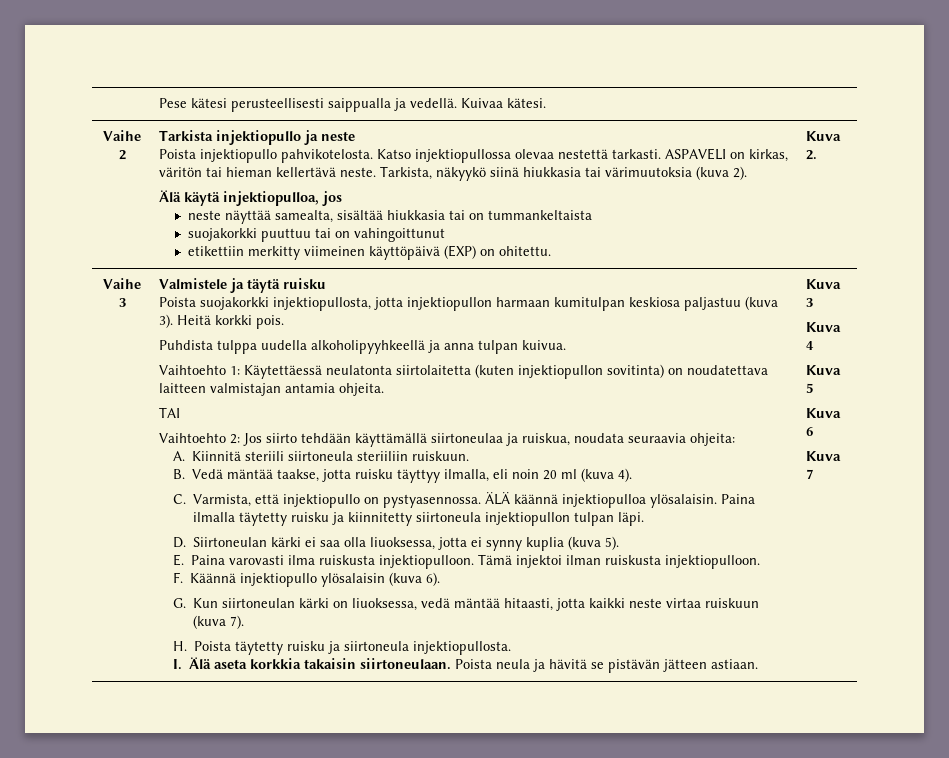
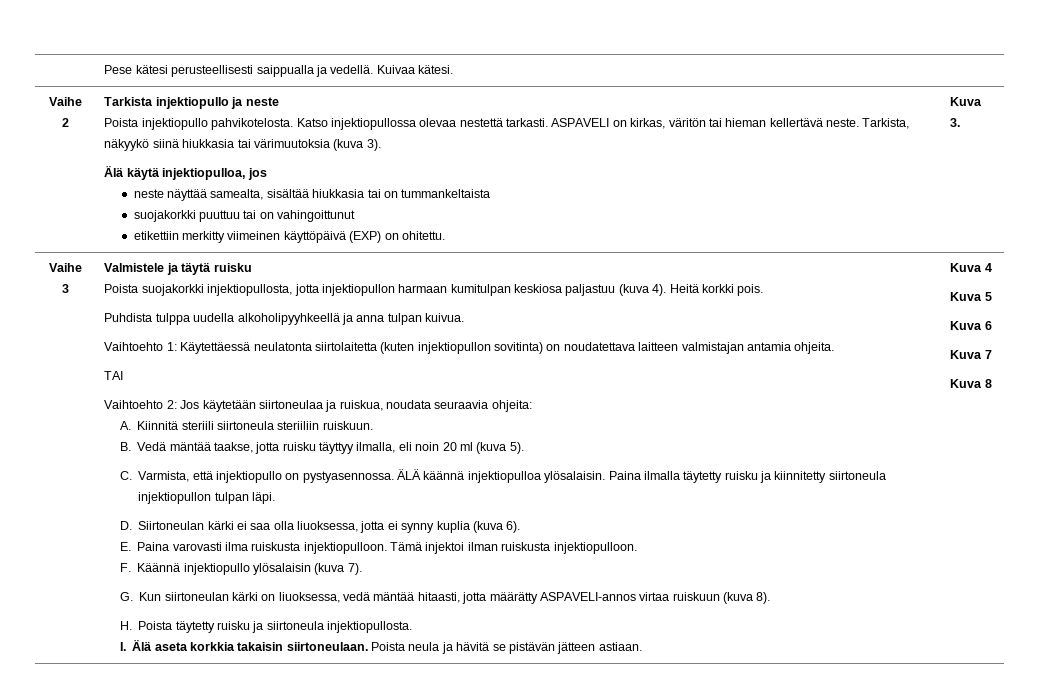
[732,166,747,180] 2). -> [366,139,381,151] 3).
[805,150,817,160] 2. -> [950,118,961,127] 3.
[158,314,173,328] 3). -> [652,284,667,296] 4).
[265,433,427,447] siirto tehdään käyttämällä -> [202,400,256,412] käytetään
[617,468,632,482] 4). -> [509,442,524,454] 5).
[604,536,619,550] 5). -> [506,521,521,533] 6).
[425,572,440,586] 6). -> [347,563,362,575] 7).
[588,598,662,608] kaikki neste -> [489,592,636,604] määrätty ASPAVELI-annos
[229,615,244,629] 7). -> [756,592,771,604] 8).
[805,298,813,307] [805,322,841,332] 3 // Kuva -> (983, 267) none
(813, 474) none -> [950,379,992,388] // Kuva 8

